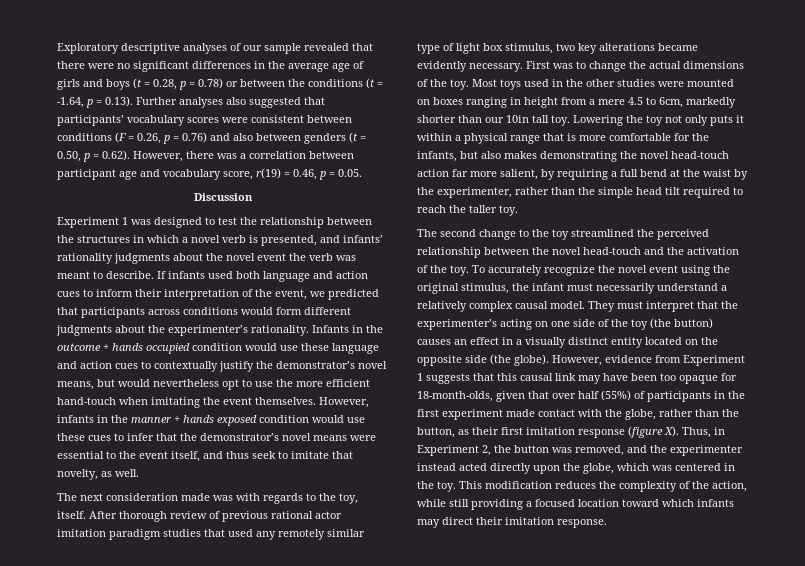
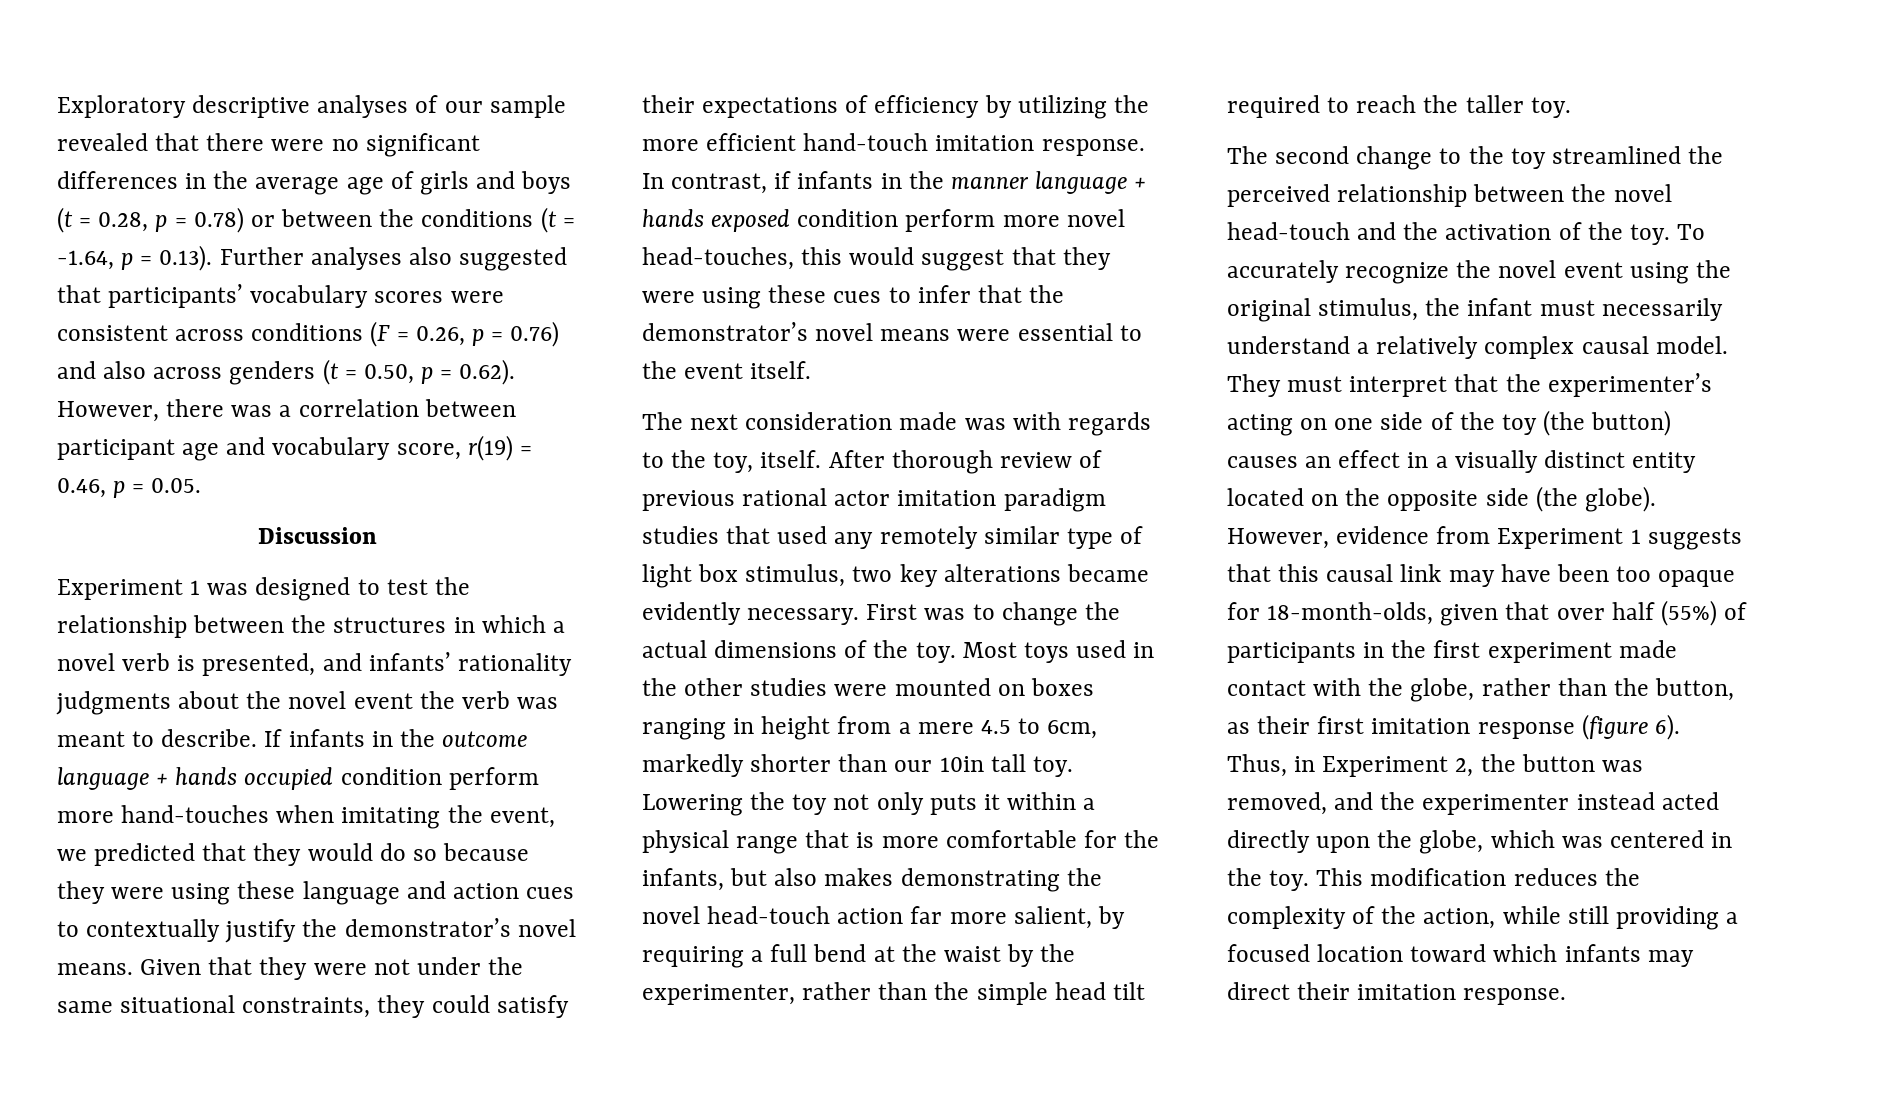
[307,115,352,123] between -> [175,329,245,341] across
[256,133,301,141] between -> [153,367,223,379] across
[208,271,368,282] [57,289,253,300] used both language and action cues to inform their interpretation of -> [371,729,528,747] [57,767,539,790] [57,805,441,829] in the outcome language + hands occupied condition perform more hand-touches when imitating
[81,307,351,318] [56,325,383,336] [57,343,298,354] participants across conditions would form different judgments about the experimenter’s rationality. Infants in the outcome + hands occupied condition would use -> [253,843,530,866] [57,881,231,905] they would do so because they were using
[57,379,370,390] [57,397,369,408] means, but would nevertheless opt to use the more efficient hand-touch when imitating the event themselves. However, -> [57,957,524,980] [57,995,569,1018] [642,95,1149,119] [642,133,1145,156] [642,171,792,194] means. Given that they were not under the same situational constraints, they could satisfy their expectations of efficiency by utilizing the more efficient hand-touch imitation response. In contrast, if
(172, 420) none -> [1035,171,1128,194] language
[312,415,365,423] would use -> [905,209,1125,232] [642,247,1111,271] [642,287,762,309] perform more novel head-touches, this would suggest that they were using
[171,451,353,462] [57,469,139,480] itself, and thus seek to imitate that novelty, as well. -> [750,361,812,379] itself.
[664,426,679,437] X). -> [1654,714,1680,740] 6).

